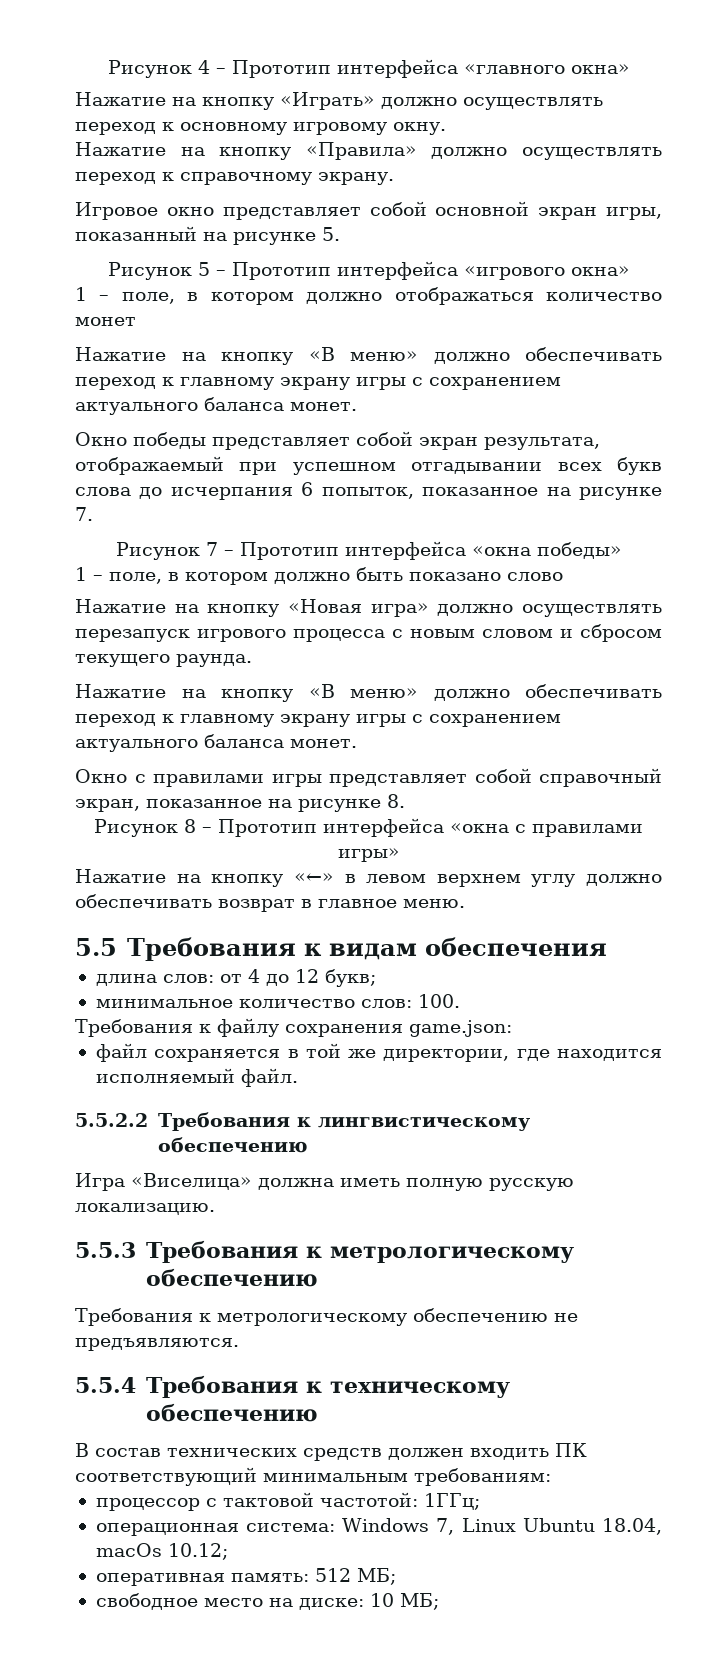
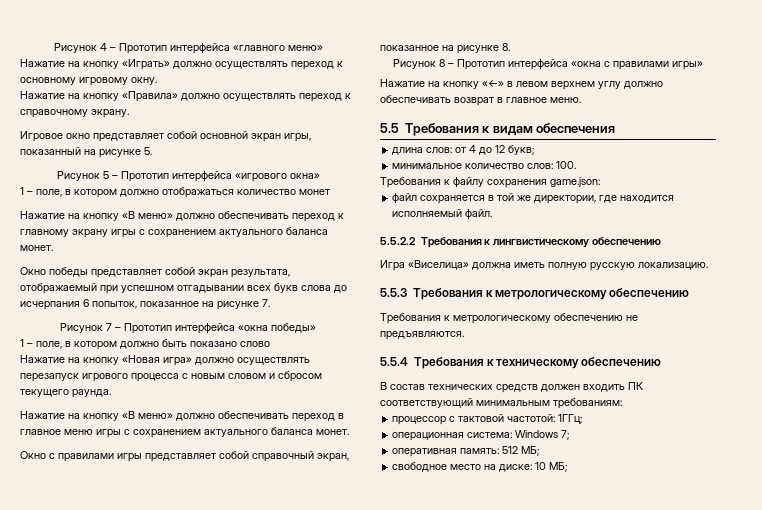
[570,64,630,74] окна» -> [287,45,323,51] меню»
[162,714,350,727] к главному экрану -> [338,413,344,419] [20,429,93,435] в главное меню
[436,1518,662,1535] [95,1543,228,1560] 7, Linux Ubuntu 18.04, macOs 10.12; -> [561,430,570,440] 7;

